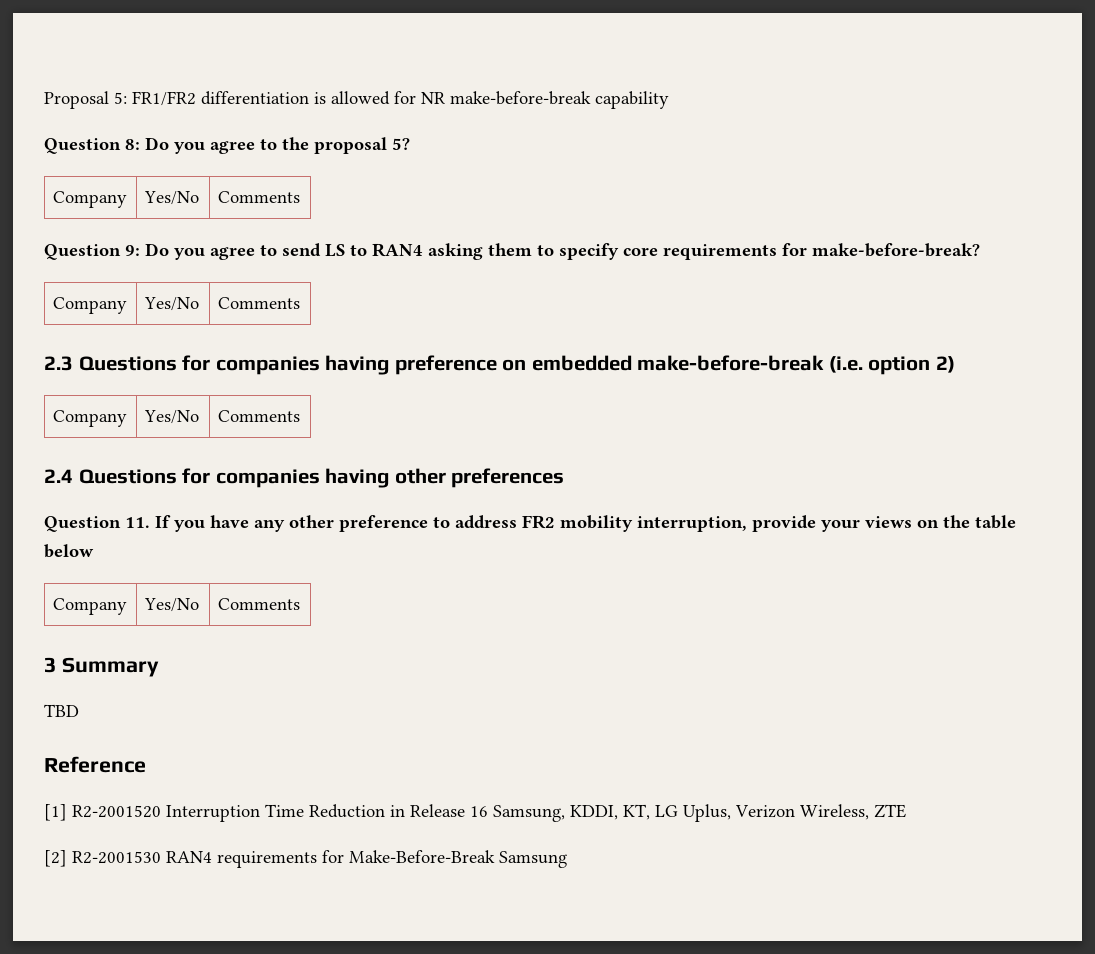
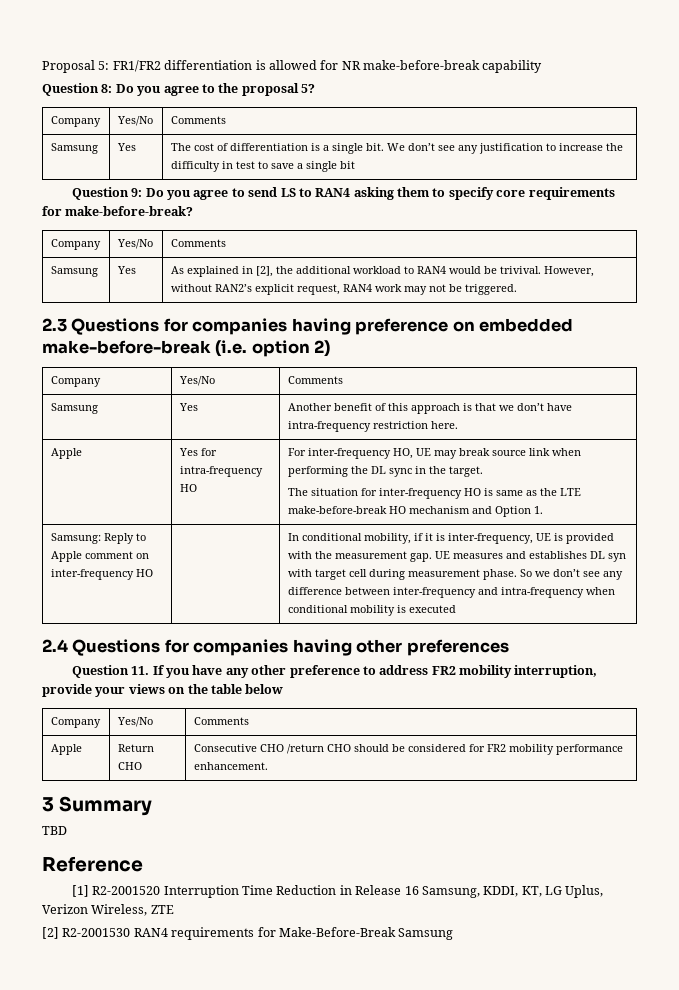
(300, 197) none -> [50,143,98,154] [116,143,136,151] [170,143,623,154] [170,161,355,172] // Samsung | Yes | The cost of differentiation is a single bit. We don’t see any justification to increase the difficulty in test to save a single bit
(300, 303) none -> [50,266,98,277] [116,266,136,274] [170,266,594,277] [170,284,517,295] // Samsung | Yes | As explained in [2], the additional workload to RAN4 would be trivival. However, without RAN2’s explicit request, RAN4 work may not be triggered.
(300, 416) none -> [50,403,98,414] [178,403,198,411] [287,403,572,414] [287,421,458,432] [50,448,82,459] [178,448,217,456] [179,466,263,477] [179,484,197,492] [287,448,581,459] [287,466,483,477] [287,488,581,499] [287,506,543,517] [50,533,146,544] [50,551,149,562] [50,569,153,580] [287,533,614,544] [287,551,626,562] [287,569,623,580] [287,587,615,598] [287,605,456,616] // Samsung | Yes | Another benefit of this approach is that we don’t have intra-frequency restriction here. // Apple | Yes for intra-frequency HO | For inter-frequency HO, UE may break source link when performing the DL sync in the target. // The situation for inter-frequency HO is same as the LTE make-before-break HO mechanism and Option 1. // Samsung: Reply to Apple comment on inter-frequency HO | | In conditional mobility, if it is inter-frequency, UE is provided with the measurement gap. UE measures and establishes DL syn with target cell during measurement phase. So we don’t see any difference between inter-frequency and intra-frequency when conditional mobility is executed
(300, 604) none -> [50,744,82,755] [117,744,154,752] [117,762,142,770] [193,744,623,755] [193,762,268,770] // Apple | Return CHO | Consecutive CHO /return CHO should be considered for FR2 mobility performance enhancement.

